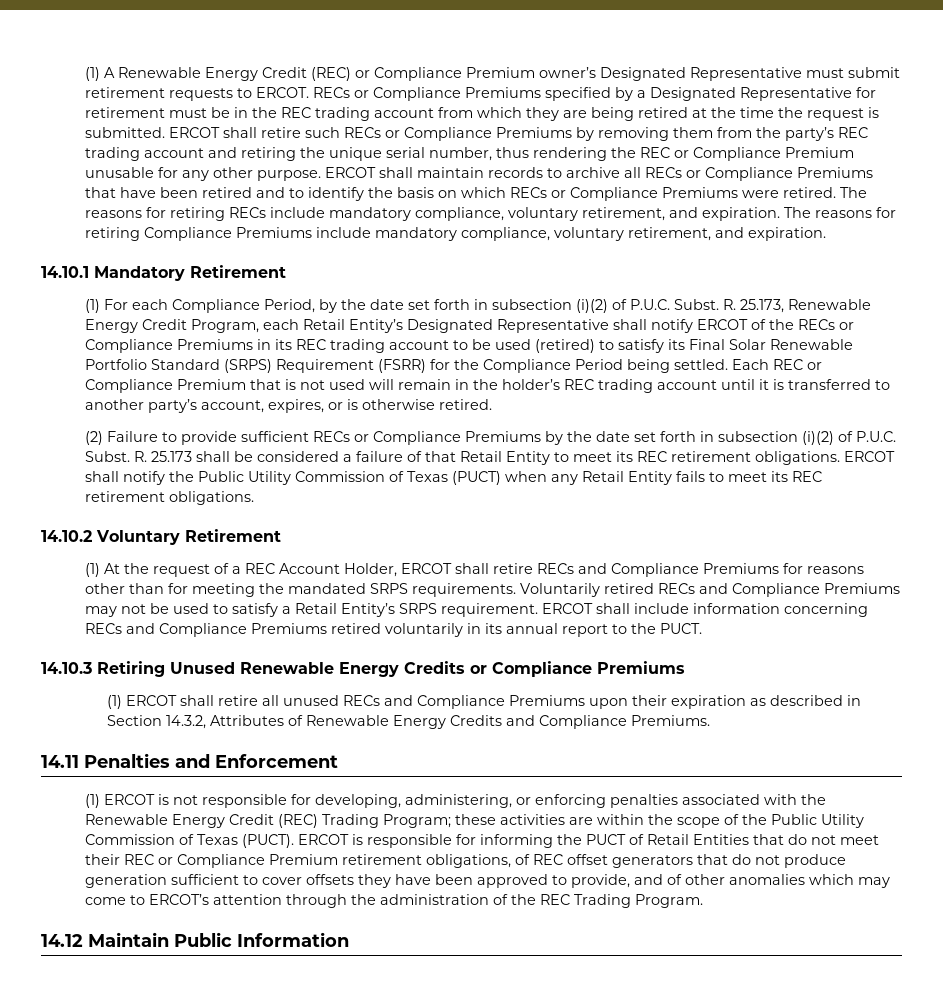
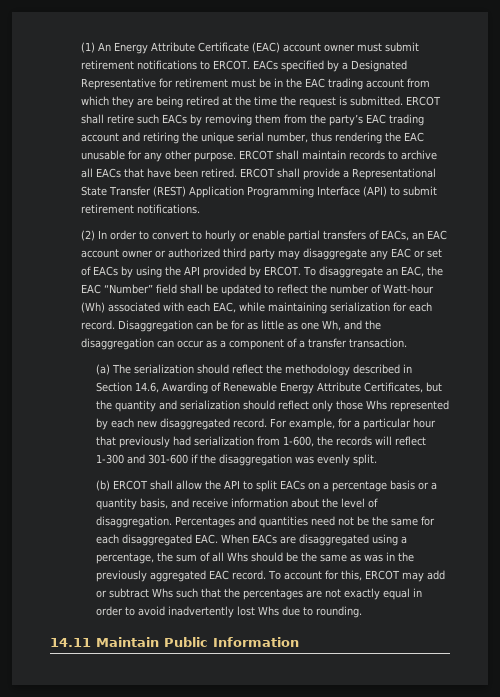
[84,67,802,81] (1) A Renewable Energy Credit (REC) or Compliance Premium owner’s Designated Representative -> [80,42,355,54] (1) An Energy Attribute Certificate (EAC) account owner
[168,88,233,101] requests -> [136,60,197,70] notifications
[312,87,541,101] RECs or Compliance Premiums -> [252,60,278,70] EACs
[280,107,311,118] REC -> [304,78,325,88] EAC
[343,127,572,141] RECs or Compliance Premiums -> [161,114,187,124] EACs
[837,127,868,138] REC -> [365,114,386,124] EAC
[639,147,854,161] REC or Compliance Premium -> [403,132,424,142] EAC
[644,167,873,181] [84,187,867,201] [84,207,896,221] [84,227,826,241] [41,265,286,281] [84,299,871,313] [84,319,854,333] [84,339,853,353] [84,359,822,373] [84,379,890,393] [84,399,492,413] [84,431,896,445] [84,451,895,465] [84,471,822,485] [84,491,254,505] [41,529,281,545] [84,563,864,577] [84,583,900,597] [84,603,868,617] [84,623,702,637] [41,661,685,677] [106,695,766,709] RECs or Compliance Premiums that have been retired and to identify the basis on which RECs or Compliance Premiums were retired. The reasons for retiring RECs include mandatory compliance, voluntary retirement, and expiration. The reasons for retiring Compliance Premiums include mandatory compliance, voluntary retirement, and expiration. // 14.10.1 Mandatory Retirement // (1) For each Compliance Period, by the date set forth in subsection (i)(2) of P.U.C. Subst. R. 25.173, Renewable Energy Credit Program, each Retail Entity’s Designated Representative shall notify ERCOT of the RECs or Compliance Premiums in its REC trading account to be used (retired) to satisfy its Final Solar Renewable Portfolio Standard (SRPS) Requirement (FSRR) for the Compliance Period being settled. Each REC or Compliance Premium that is not used will remain in the holder’s REC trading account until it is transferred to another party’s account, expires, or is otherwise retired. // (2) Failure to provide sufficient RECs or Compliance Premiums by the date set forth in subsection (i)(2) of P.U.C. Subst. R. 25.173 shall be considered a failure of that Retail Entity to meet its REC retirement obligations. ERCOT shall notify the Public Utility Commission of Texas (PUCT) when any Retail Entity fails to meet its REC retirement obligations. // 14.10.2 Voluntary Retirement // (1) At the request of a REC Account Holder, ERCOT shall retire RECs and Compliance Premiums for reasons other than for meeting the mandated SRPS requirements. Voluntarily retired RECs and Compliance Premiums may not be used to satisfy a Retail Entity’s SRPS requirement. ERCOT shall include information concerning RECs and Compliance Premiums retired voluntarily in its annual report to the PUCT. // 14.10.3 Retiring Unused Renewable Energy Credits or Compliance Premiums // (1) ERCOT shall retire all unused RECs and Compliance Premiums upon their expiration as -> [95,168,436,180] [80,186,437,198] [80,204,200,214] [80,230,447,242] [80,248,442,260] [80,266,443,278] [80,284,434,296] [80,302,432,314] [80,320,381,332] [80,338,407,350] [95,364,350,376] EACs that have been retired. ERCOT shall provide a Representational State Transfer (REST) Application Programming Interface (API) to submit retirement notifications. // (2) In order to convert to hourly or enable partial transfers of EACs, an EAC account owner or authorized third party may disaggregate any EAC or set of EACs by using the API provided by ERCOT. To disaggregate an EAC, the EAC “Number” field shall be updated to reflect the number of Watt-hour (Wh) associated with each EAC, while maintaining serialization for each record. Disaggregation can be for as little as one Wh, and the disaggregation can occur as a component of a transfer transaction. // (a) The serialization should reflect the methodology
[165,715,284,729] 14.3.2, Attributes -> [134,382,208,394] 14.6, Awarding
[449,715,710,729] [41,753,338,768] [84,794,826,808] [84,814,864,828] [84,834,879,848] [84,854,846,868] [84,874,890,888] [84,894,703,908] [41,934,83,947] Credits and Compliance Premiums. // 14.11 Penalties and Enforcement // (1) ERCOT is not responsible for developing, administering, or enforcing penalties associated with the Renewable Energy Credit (REC) Trading Program; these activities are within the scope of the Public Utility Commission of Texas (PUCT). ERCOT is responsible for informing the PUCT of Retail Entities that do not meet their REC or Compliance Premium retirement obligations, of REC offset generators that do not produce generation sufficient to cover offsets they have been approved to provide, and of other anomalies which may come to ERCOT’s attention through the administration of the REC Trading Program. // 14.12 -> [316,382,442,393] [95,400,449,412] [95,418,436,430] [95,436,426,448] [95,454,377,466] [95,480,437,492] [95,498,378,510] [95,516,435,528] [95,534,407,546] [95,552,414,564] [95,570,445,582] [95,588,422,600] [95,606,362,618] [50,638,91,647] Attribute Certificates, but the quantity and serialization should reflect only those Whs represented by each new disaggregated record. For example, for a particular hour that previously had serialization from 1-600, the records will reflect 1-300 and 301-600 if the disaggregation was evenly split. // (b) ERCOT shall allow the API to split EACs on a percentage basis or a quantity basis, and receive information about the level of disaggregation. Percentages and quantities need not be the same for each disaggregated EAC. When EACs are disaggregated using a percentage, the sum of all Whs should be the same as was in the previously aggregated EAC record. To account for this, ERCOT may add or subtract Whs such that the percentages are not exactly equal in order to avoid inadvertently lost Whs due to rounding. // 14.11

